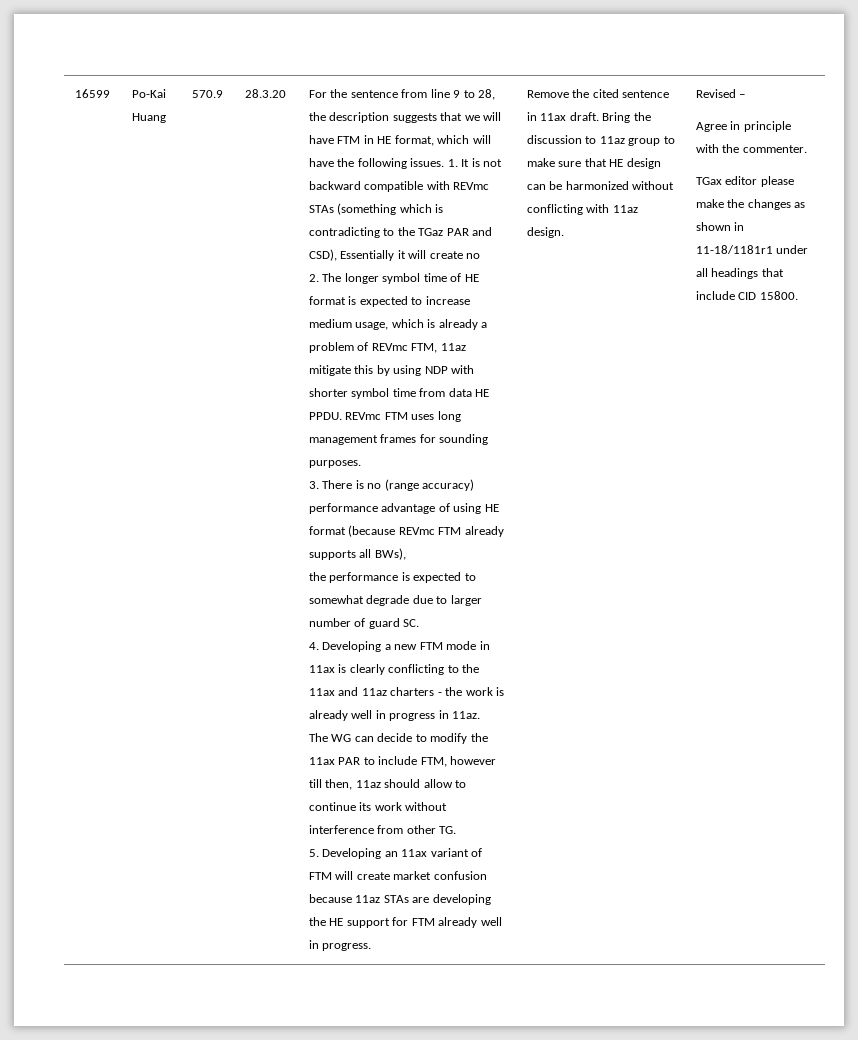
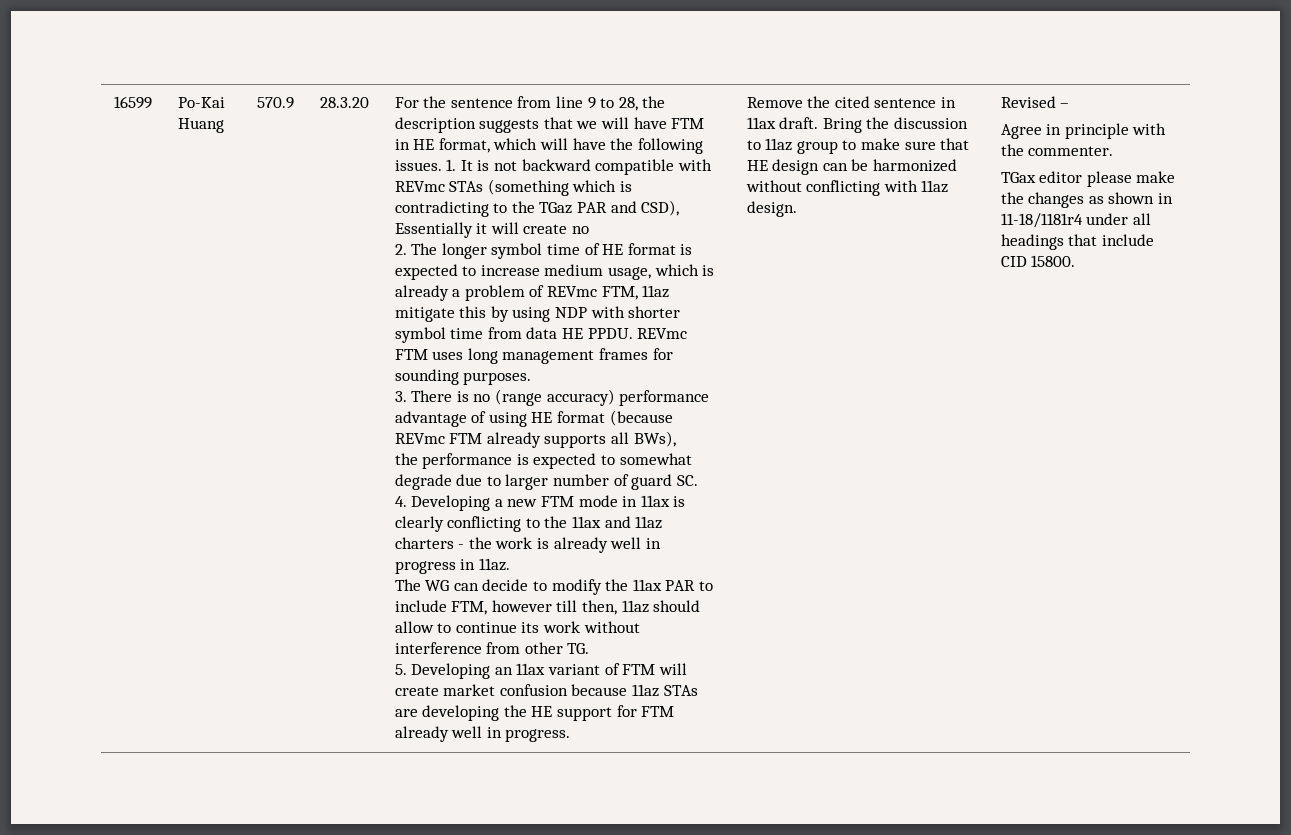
[695,245,773,254] 11-18/1181r1 -> [1000,213,1083,228] 11-18/1181r4

